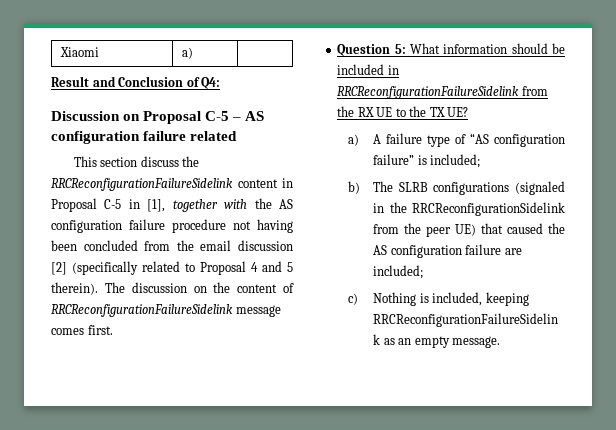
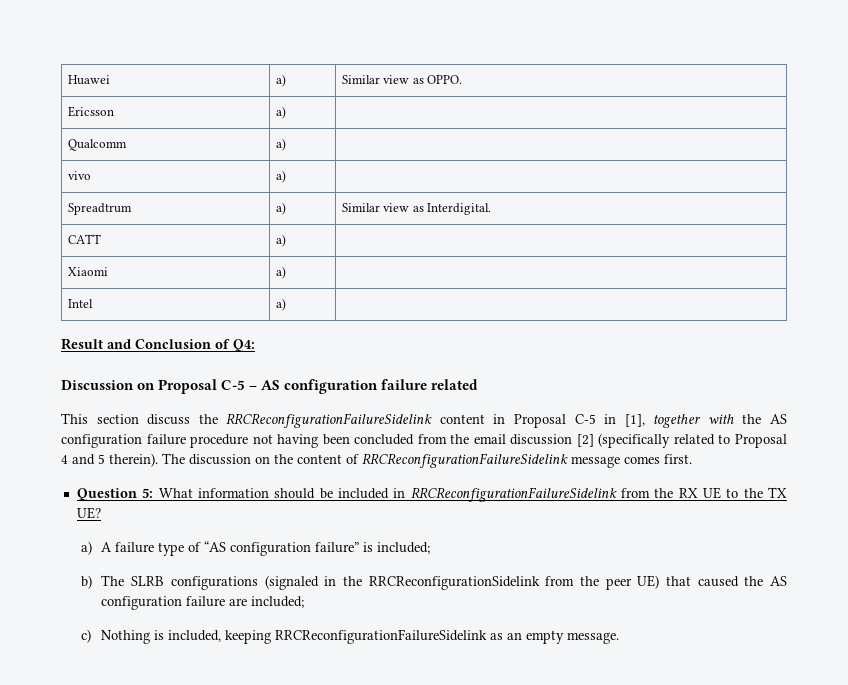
(59, 52) none -> [67,75,110,85] [275,74,286,87] [341,75,463,84] [67,106,114,117] [275,106,286,119] [67,139,127,151] [275,138,286,151] [67,171,91,180] [275,170,286,183] [67,203,132,215] [275,202,286,215] [341,203,492,215] [67,234,101,244] [275,234,286,247] Huawei | a) | Similar view as OPPO. // Ericsson | a) | // Qualcomm | a) | // vivo | a) | // Spreadtrum | a) | Similar view as Interdigital. // CATT | a) | //
(193, 53) none -> [67,299,93,308] [275,298,286,311] // Intel | a) |

